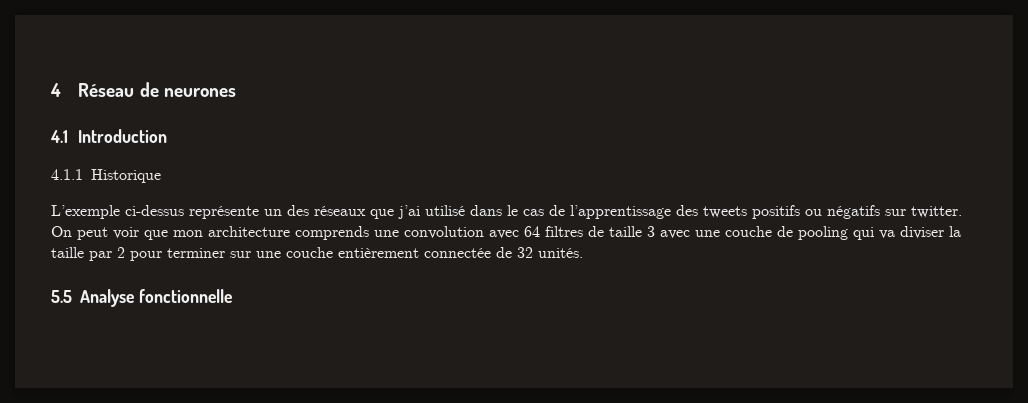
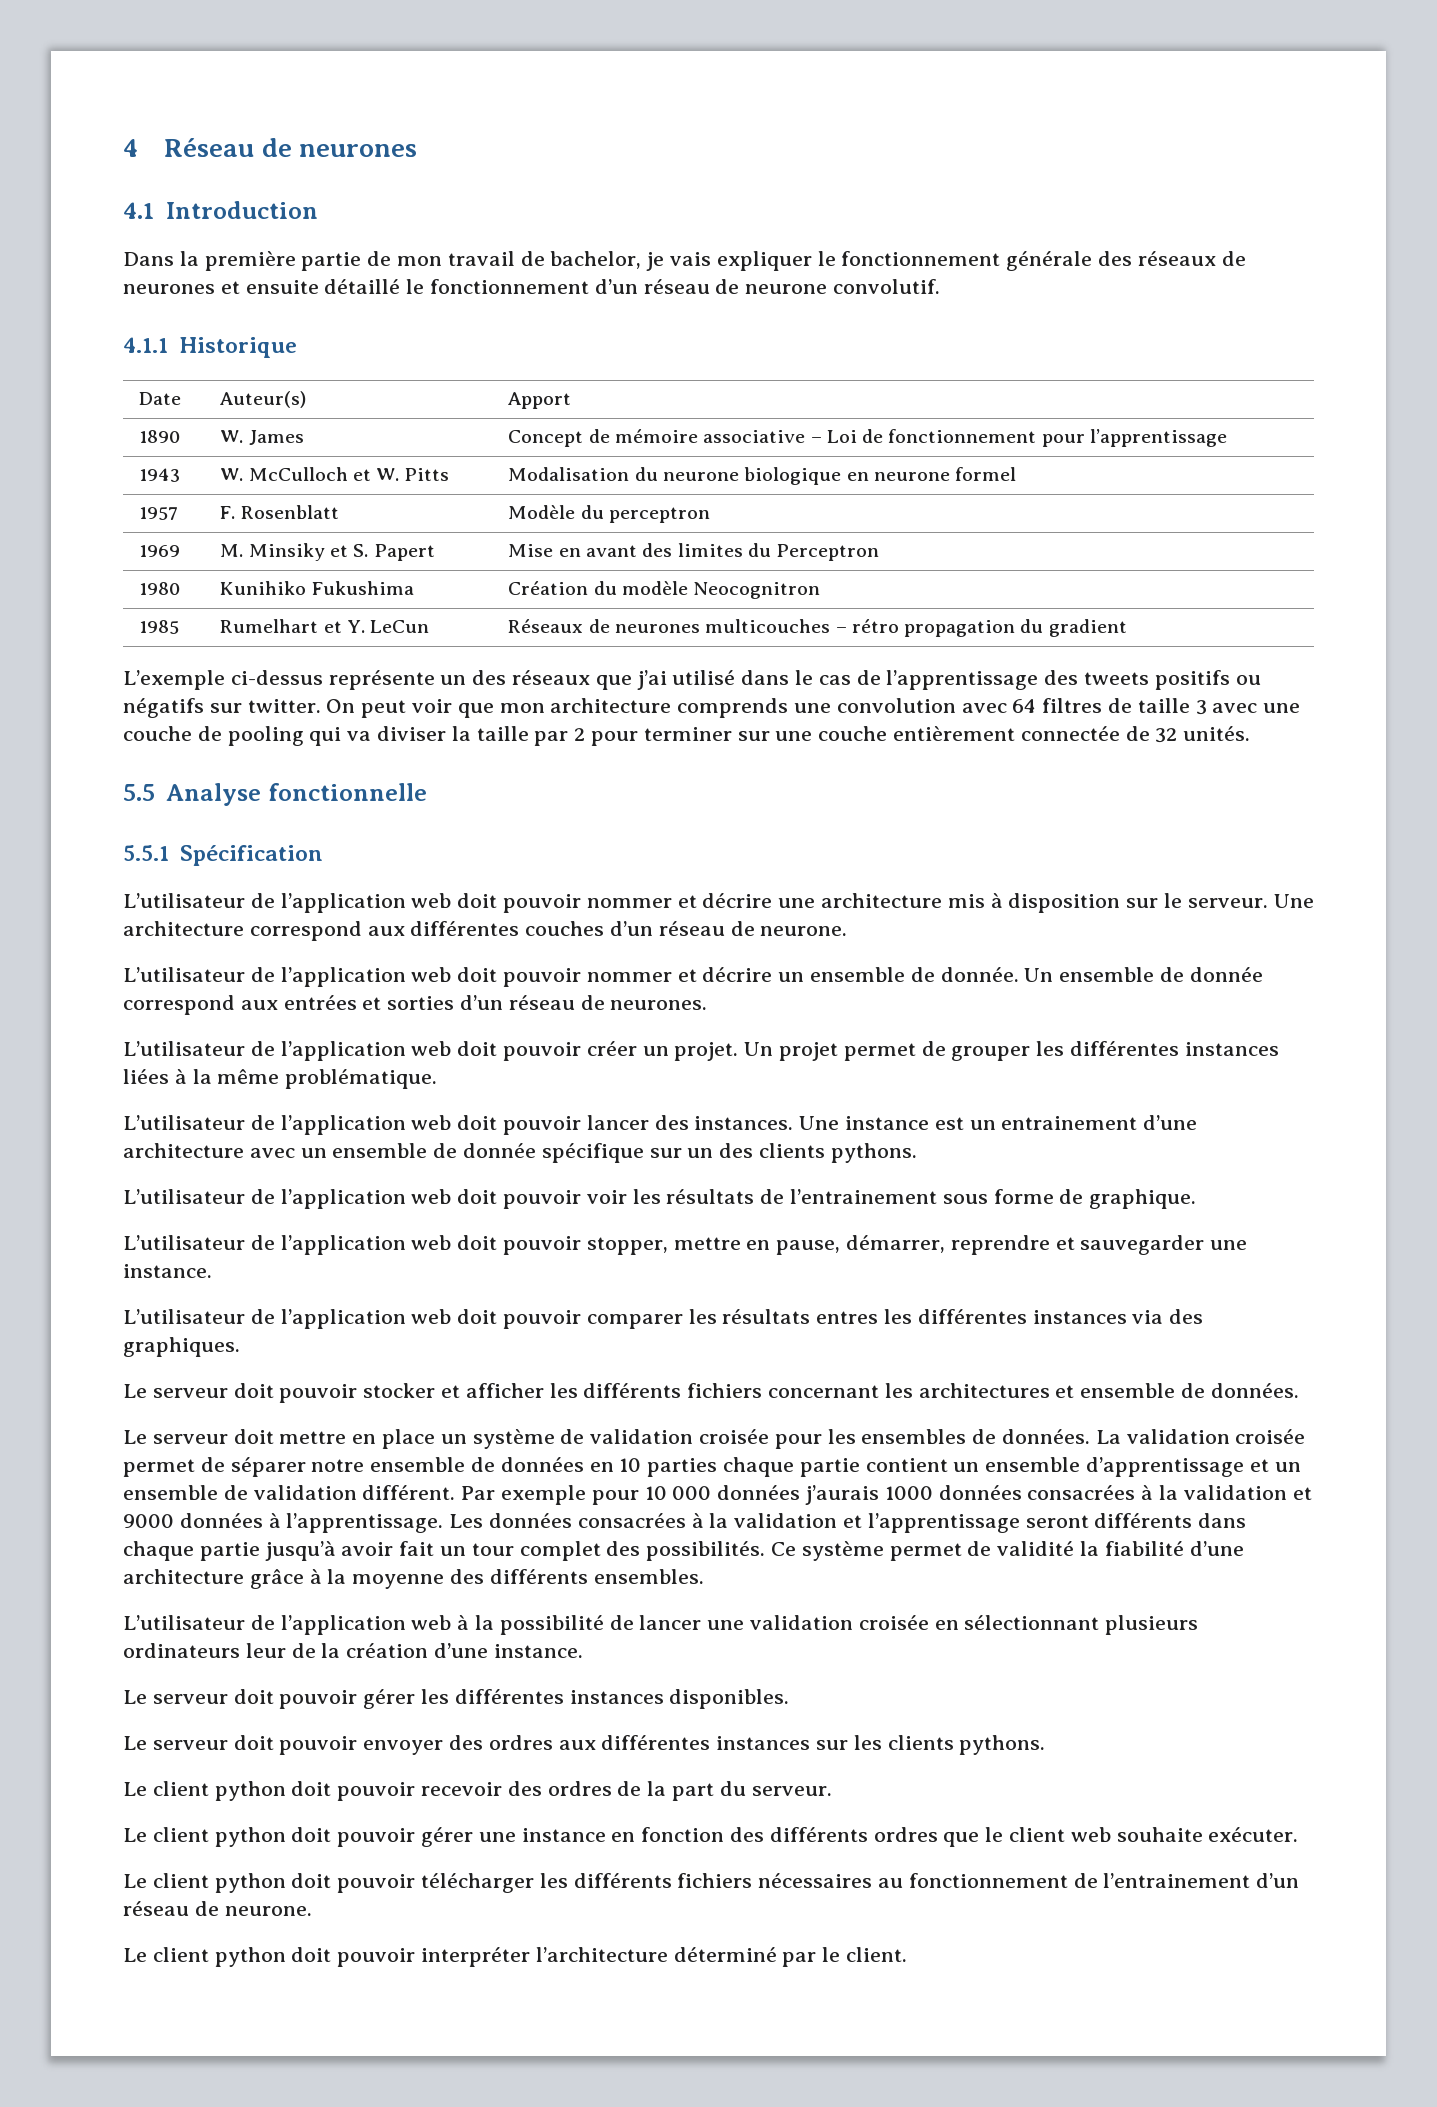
[51,169,161,183] 4.1.1 Historique -> [123,251,1246,271] [123,279,941,294] [123,337,297,358] [139,392,182,405] [220,391,307,408] [508,392,572,409] [139,430,181,443] [220,430,304,445] [508,429,1227,447] [139,468,181,482] [220,467,450,481] [508,467,1017,485] [139,507,179,520] [220,505,339,519] [508,505,710,523] [139,545,181,557] [220,543,435,561] [508,543,880,561] [139,582,181,595] [220,581,414,595] [508,581,821,599] [139,620,180,634] [220,619,430,633] [508,619,1127,637] Dans la première partie de mon travail de bachelor, je vais expliquer le fonctionnement générale des réseaux de neurones et ensuite détaillé le fonctionnement d’un réseau de neurone convolutif. // 4.1.1 Historique // Date | Auteur(s) | Apport // 1890 | W. James | Concept de mémoire associative – Loi de fonctionnement pour l’apprentissage // 1943 | W. McCulloch et W. Pitts | Modalisation du neurone biologique en neurone formel // 1957 | F. Rosenblatt | Modèle du perceptron // 1969 | M. Minsiky et S. Papert | Mise en avant des limites du Perceptron // 1980 | Kunihiko Fukushima | Création du modèle Neocognitron // 1985 | Rumelhart et Y. LeCun | Réseaux de neurones multicouches – rétro propagation du gradient
(232, 296) none -> [123,845,323,866] [123,893,1314,913] [123,921,848,941] [123,967,1263,987] [123,995,708,1015] [123,1041,1279,1061] [123,1069,438,1089] [123,1115,1198,1135] [123,1143,917,1163] [123,1189,1197,1209] [123,1235,1248,1255] [123,1264,212,1278] [123,1309,1204,1329] [123,1337,240,1357] [123,1383,1299,1403] [123,1429,1306,1449] [123,1457,1301,1477] [123,1485,1312,1505] [123,1513,1247,1533] [123,1541,1244,1561] [123,1569,704,1589] [123,1615,1199,1635] [123,1643,583,1658] [123,1689,790,1709] [123,1735,1046,1755] [123,1781,832,1801] [123,1827,1299,1847] [123,1873,1300,1893] [123,1901,312,1916] [123,1947,908,1967] // 5.5.1 Spécification // L’utilisateur de l’application web doit pouvoir nommer et décrire une architecture mis à disposition sur le serveur. Une architecture correspond aux différentes couches d’un réseau de neurone. // L’utilisateur de l’application web doit pouvoir nommer et décrire un ensemble de donnée. Un ensemble de donnée correspond aux entrées et sorties d’un réseau de neurones. // L’utilisateur de l’application web doit pouvoir créer un projet. Un projet permet de grouper les différentes instances liées à la même problématique. // L’utilisateur de l’application web doit pouvoir lancer des instances. Une instance est un entrainement d’une architecture avec un ensemble de donnée spécifique sur un des clients pythons. // L’utilisateur de l’application web doit pouvoir voir les résultats de l’entrainement sous forme de graphique. // L’utilisateur de l’application web doit pouvoir stopper, mettre en pause, démarrer, reprendre et sauvegarder une instance. // L’utilisateur de l’application web doit pouvoir comparer les résultats entres les différentes instances via des graphiques. // Le serveur doit pouvoir stocker et afficher les différents fichiers concernant les architectures et ensemble de données. // Le serveur doit mettre en place un système de validation croisée pour les ensembles de données. La validation croisée permet de séparer notre ensemble de données en 10 parties chaque partie contient un ensemble d’apprentissage et un ensemble de validation différent. Par exemple pour 10 000 données j’aurais 1000 données consacrées à la validation et 9000 données à l’apprentissage. Les données consacrées à la validation et l’apprentissage seront différents dans chaque partie jusqu’à avoir fait un tour complet des possibilités. Ce système permet de validité la fiabilité d’une architecture grâce à la moyenne des différents ensembles. // L’utilisateur de l’application web à la possibilité de lancer une validation croisée en sélectionnant plusieurs ordinateurs leur de la création d’une instance. // Le serveur doit pouvoir gérer les différentes instances disponibles. // Le serveur doit pouvoir envoyer des ordres aux différentes instances sur les clients pythons. // Le client python doit pouvoir recevoir des ordres de la part du serveur. // Le client python doit pouvoir gérer une instance en fonction des différents ordres que le client web souhaite exécuter. // Le client python doit pouvoir télécharger les différents fichiers nécessaires au fonctionnement de l’entrainement d’un réseau de neurone. // Le client python doit pouvoir interpréter l’architecture déterminé par le client.

